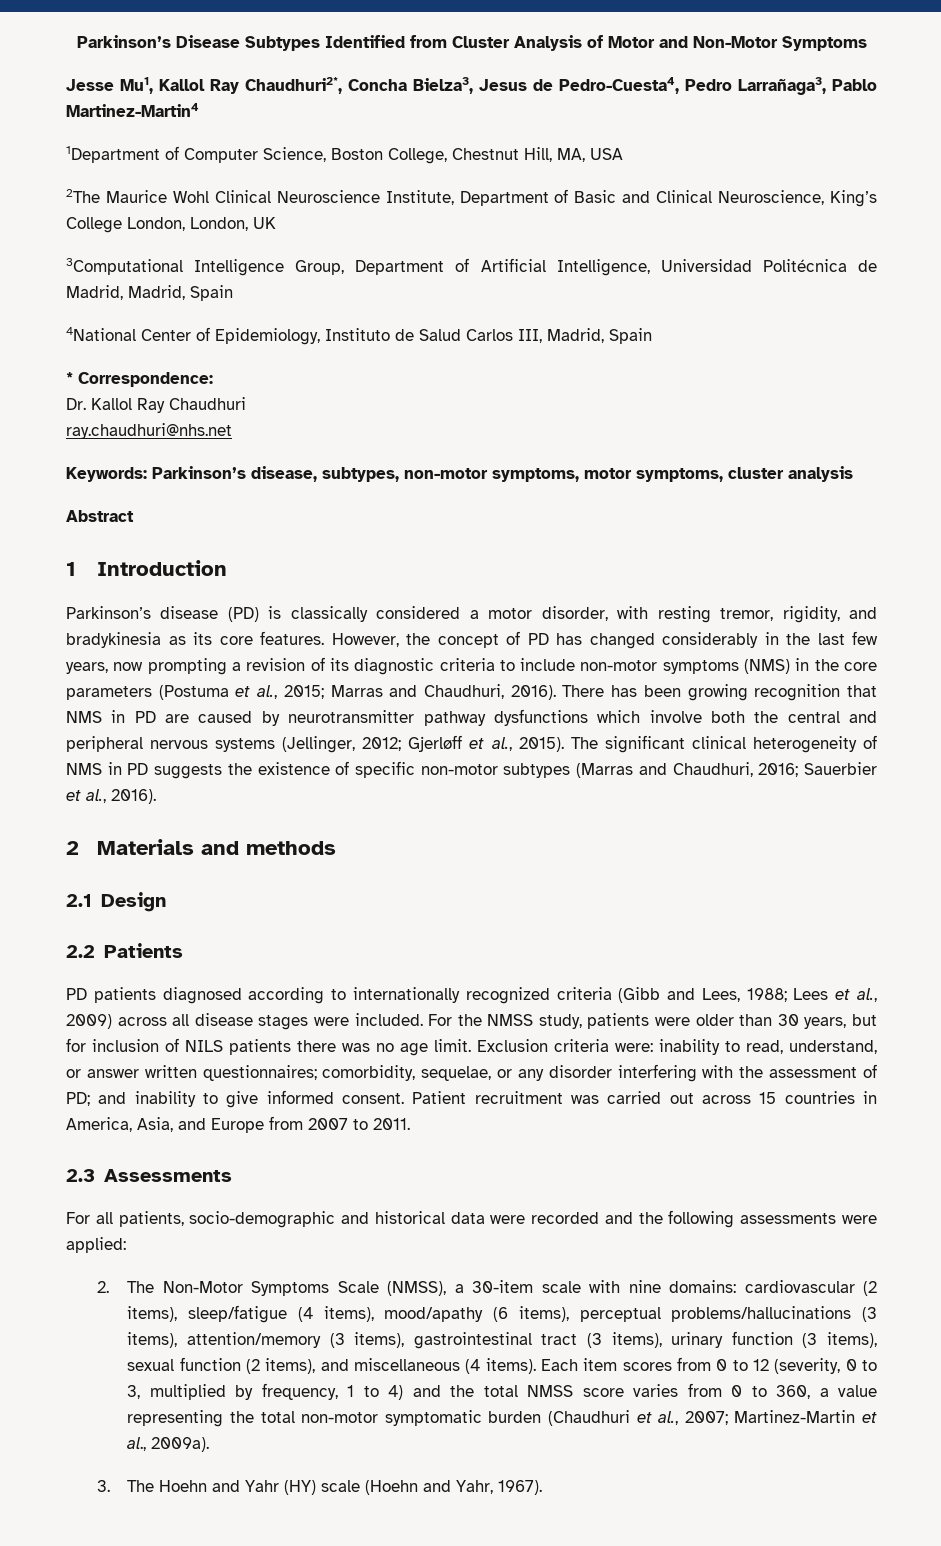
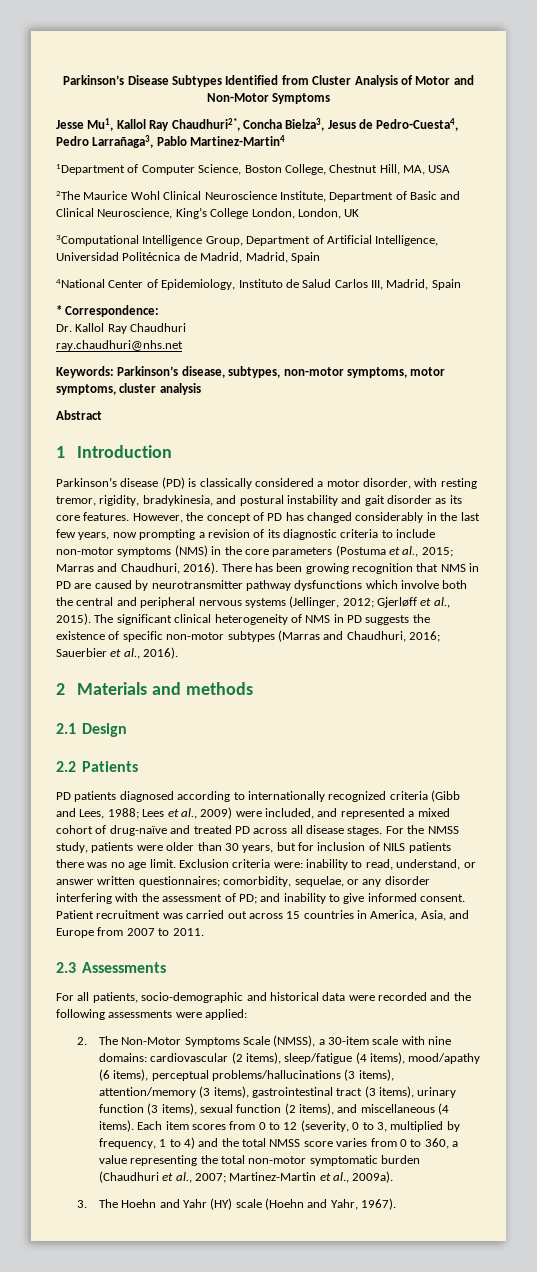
[848,607,877,619] [66,632,161,648] and bradykinesia -> [142,495,432,506] bradykinesia, and postural instability and gait disorder
[117,1013,423,1030] across all disease stages were included. -> [235,808,450,819] [56,825,383,836] were included, and represented a mixed cohort of drug-naïve and treated PD across all disease stages.

